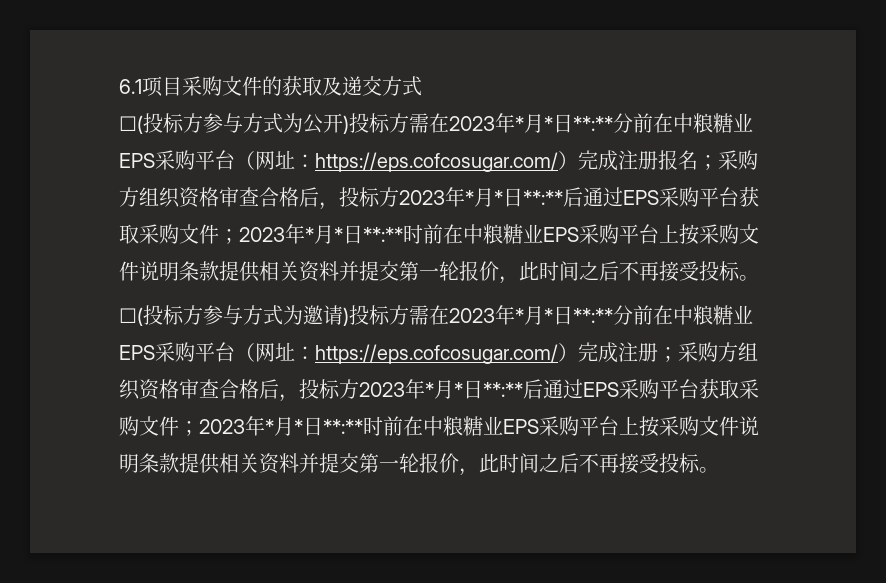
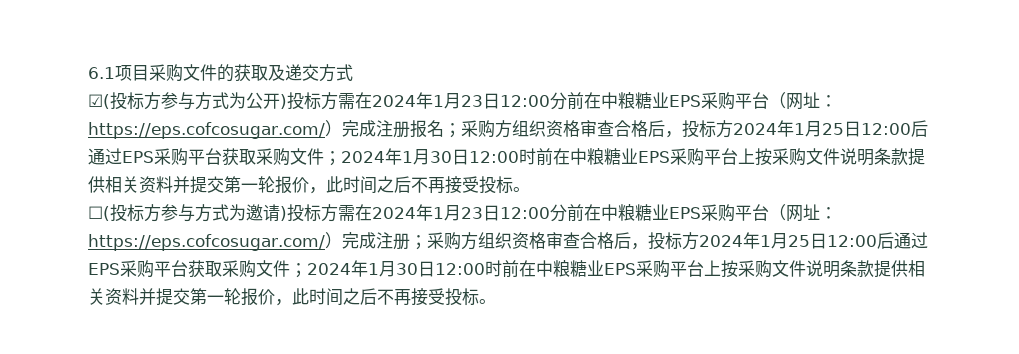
[119,115,143,134] ☐( -> [88,94,110,109] ☑(
[449,113,613,133] 2023年*月*日**:** -> [372,92,550,109] 2024年1月23日12:00
[399,187,759,207] [119,224,403,244] 2023年*月*日**:**后通过EPS采购平台获取采购文件；2023年*月*日**:** -> [732,120,928,137] [88,148,519,166] 2024年1月25日12:00后通过EPS采购平台获取采购文件；2024年1月30日12:00
[449,305,613,325] 2023年*月*日**:** -> [372,204,550,221] 2024年1月23日12:00
[359,379,759,399] [119,416,363,436] 2023年*月*日**:**后通过EPS采购平台获取采购文件；2023年*月*日**:** -> [698,232,928,249] [88,260,485,278] 2024年1月25日12:00后通过EPS采购平台获取采购文件；2024年1月30日12:00

